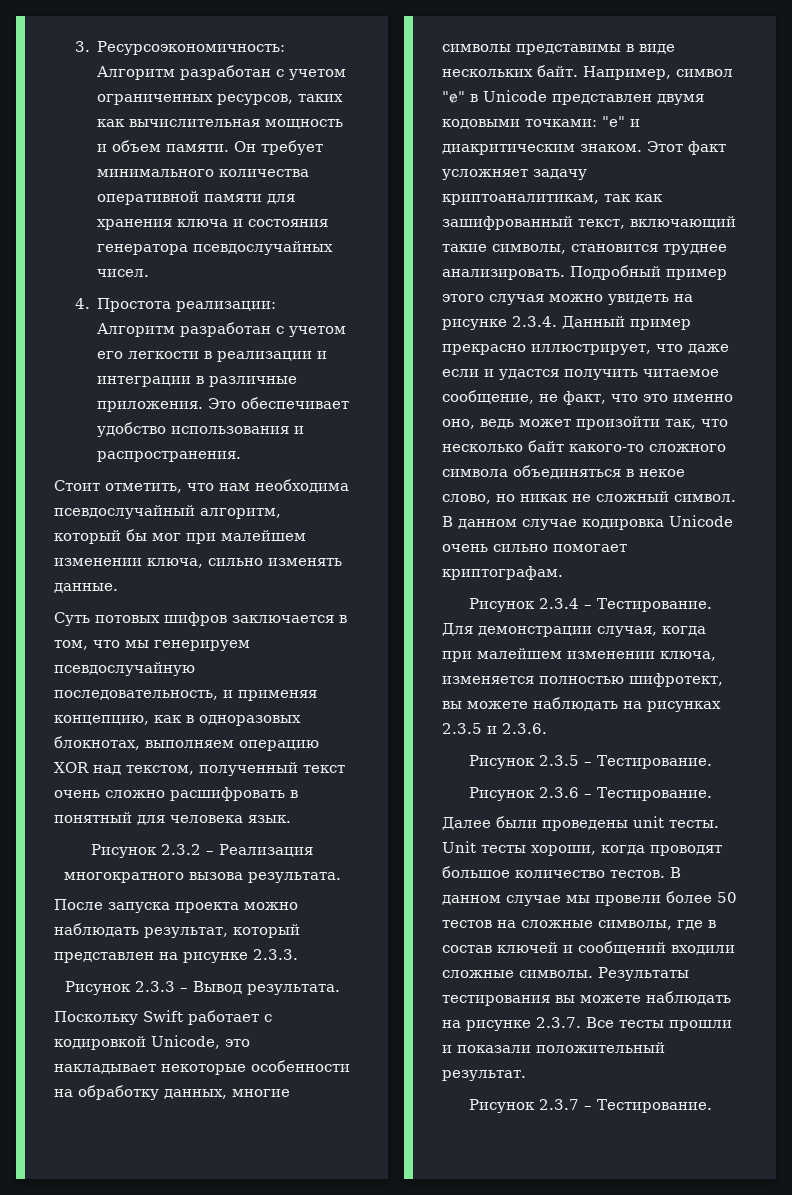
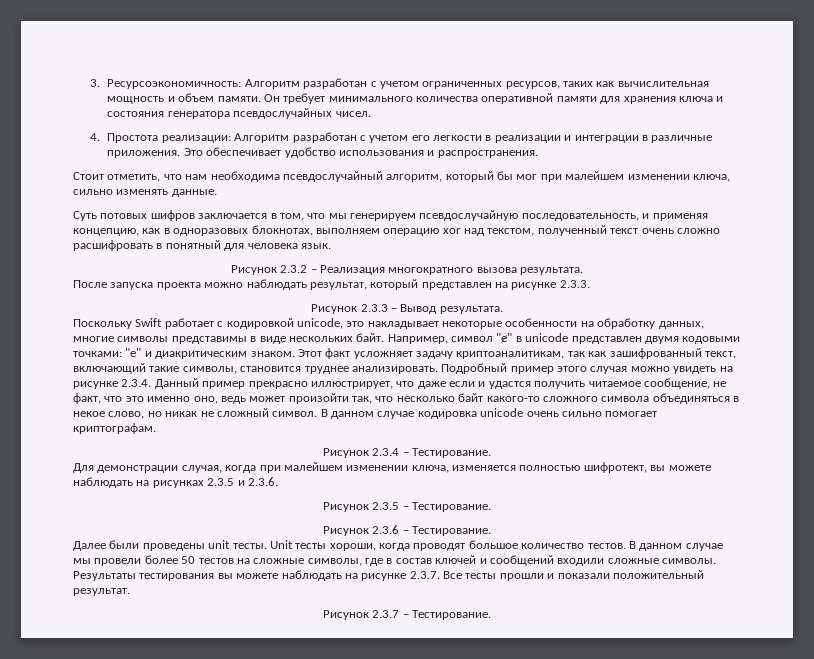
[54,762,89,773] XOR -> [442,228,461,234] xor
[151,1035,220,1049] Unicode, -> [296,318,343,329] unicode,
[483,90,547,102] Unicode -> [525,333,569,342] unicode
[669,515,733,527] Unicode -> [480,408,524,417] unicode

